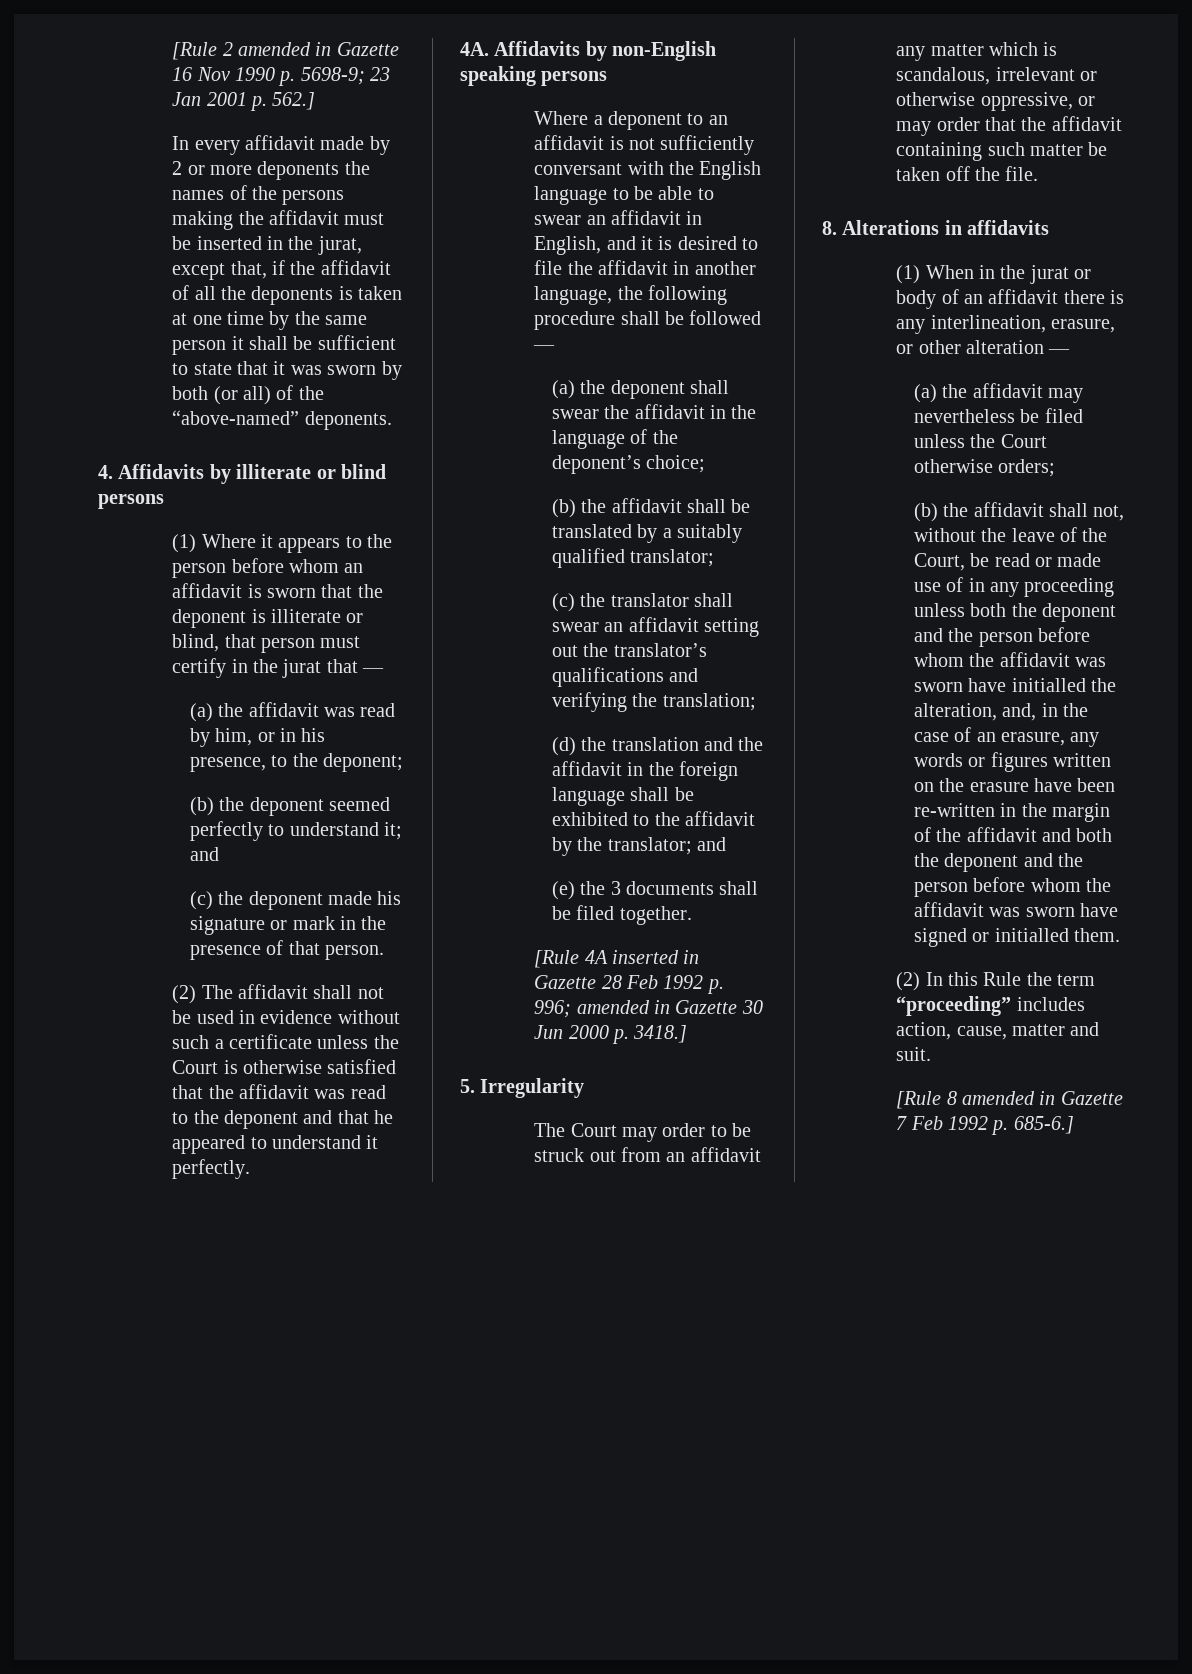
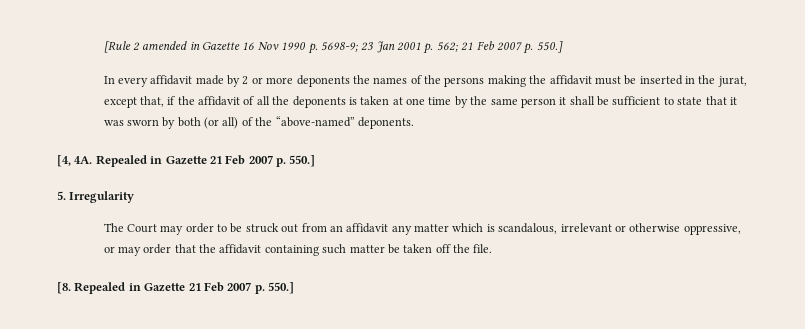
[272,92,316,110] 562.] -> [436,41,563,54] 562; 21 Feb 2007 p. 550.]
[98,464,386,484] [98,494,164,509] [172,534,393,553] [172,558,364,578] [172,583,383,598] [172,609,364,628] [172,634,361,653] [172,658,385,678] [189,702,396,722] [189,728,326,747] [189,753,403,772] [189,797,390,816] [189,821,402,841] [189,847,219,861] [189,891,402,910] [189,916,387,935] [189,940,384,960] [172,984,384,1004] [172,1010,400,1024] [172,1034,399,1049] [172,1059,397,1074] [172,1084,386,1099] [172,1110,394,1129] [172,1135,379,1154] [172,1159,251,1179] [460,41,717,61] [460,66,608,86] [534,111,728,130] [534,135,755,155] [534,161,762,180] [534,186,714,205] [534,210,703,225] [534,236,759,255] [534,260,756,275] [534,285,728,305] [534,310,762,330] [533,345,556,350] [551,380,729,399] [551,404,757,419] [551,429,678,449] [551,455,706,474] [551,498,751,518] [551,524,742,543] [551,548,715,568] [551,593,733,612] [551,617,759,637] [551,643,707,657] [551,667,699,687] [551,692,756,712] [551,737,764,756] [551,761,738,781] [551,787,694,806] [551,811,755,826] [551,837,726,856] [551,881,759,900] [551,905,692,925] [534,950,700,968] [534,975,724,994] [534,1000,763,1018] [534,1025,688,1044] 4. Affidavits by illiterate or blind persons // (1) Where it appears to the person before whom an affidavit is sworn that the deponent is illiterate or blind, that person must certify in the jurat that — // (a) the affidavit was read by him, or in his presence, to the deponent; // (b) the deponent seemed perfectly to understand it; and // (c) the deponent made his signature or mark in the presence of that person. // (2) The affidavit shall not be used in evidence without such a certificate unless the Court is otherwise satisfied that the affidavit was read to the deponent and that he appeared to understand it perfectly. // 4A. Affidavits by non-English speaking persons // Where a deponent to an affidavit is not sufficiently conversant with the English language to be able to swear an affidavit in English, and it is desired to file the affidavit in another language, the following procedure shall be followed — // (a) the deponent shall swear the affidavit in the language of the deponent’s choice; // (b) the affidavit shall be translated by a suitably qualified translator; // (c) the translator shall swear an affidavit setting out the translator’s qualifications and verifying the translation; // (d) the translation and the affidavit in the foreign language shall be exhibited to the affidavit by the translator; and // (e) the 3 documents shall be filed together. // [Rule 4A inserted in Gazette 28 Feb 1992 p. 996; amended in Gazette 30 Jun 2000 p. 3418.] -> [57,155,316,167] [4, 4A. Repealed in Gazette 21 Feb 2007 p. 550.]
[822,220,1050,235] [896,265,1092,284] [896,289,1125,309] [896,315,1116,334] [896,340,1071,354] [913,383,1083,403] [913,408,1083,423] [913,434,1047,448] [913,459,1056,477] [913,502,1125,522] [913,527,1108,542] [913,553,1102,571] [913,577,1115,597] [913,603,1116,622] [913,627,1090,647] [913,652,1106,667] [913,678,1116,692] [913,703,1088,721] [913,727,1100,747] [913,752,1111,772] [913,778,1116,792] [913,803,1110,822] [913,827,1113,842] [913,853,1083,872] [913,877,1111,897] [913,902,1118,917] [913,928,1120,947] [896,972,1096,991] [896,996,1085,1016] [896,1022,1100,1040] [896,1047,932,1061] [896,1091,1123,1109] [896,1116,1074,1135] 8. Alterations in affidavits // (1) When in the jurat or body of an affidavit there is any interlineation, erasure, or other alteration — // (a) the affidavit may nevertheless be filed unless the Court otherwise orders; // (b) the affidavit shall not, without the leave of the Court, be read or made use of in any proceeding unless both the deponent and the person before whom the affidavit was sworn have initialled the alteration, and, in the case of an erasure, any words or figures written on the erasure have been re-written in the margin of the affidavit and both the deponent and the person before whom the affidavit was sworn have signed or initialled them. // (2) In this Rule the term “proceeding” includes action, cause, matter and suit. // [Rule 8 amended in Gazette 7 Feb 1992 p. 685-6.] -> [57,282,294,294] [8. Repealed in Gazette 21 Feb 2007 p. 550.]

